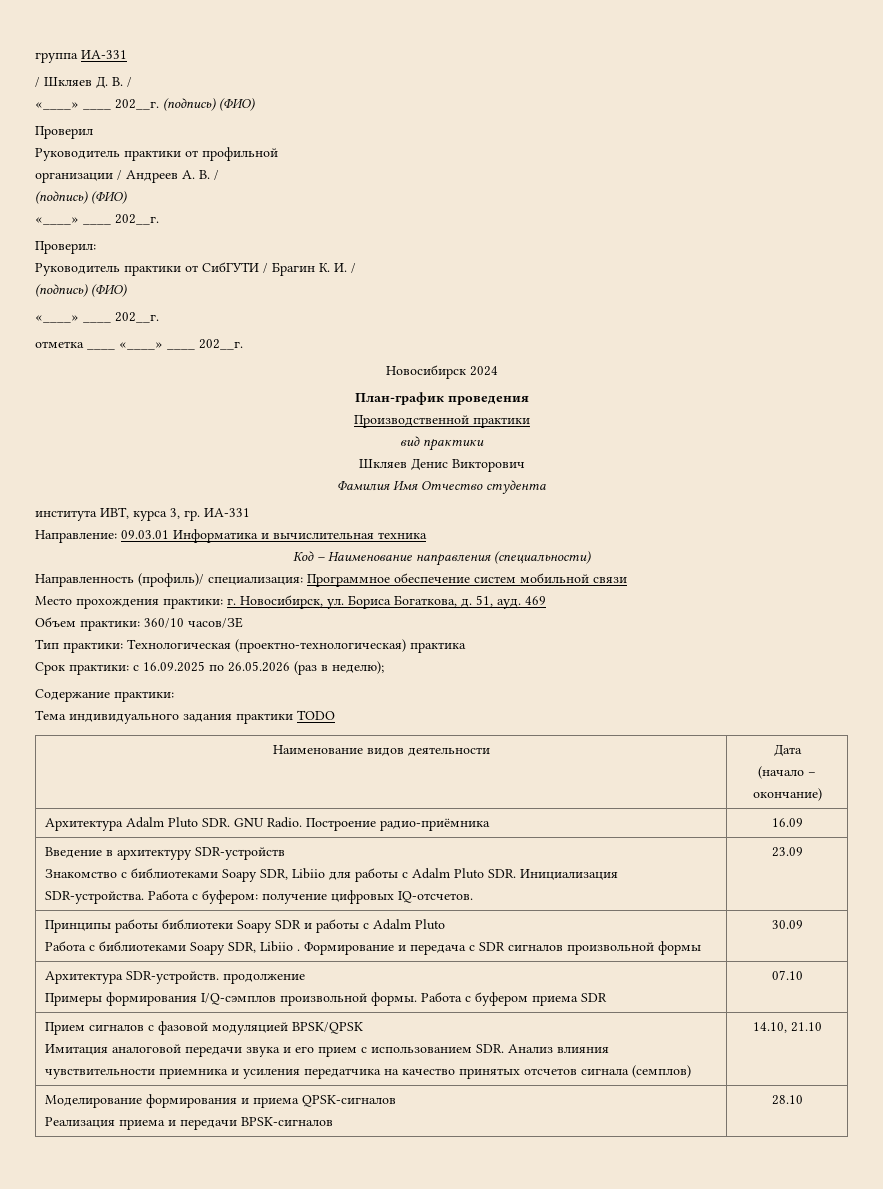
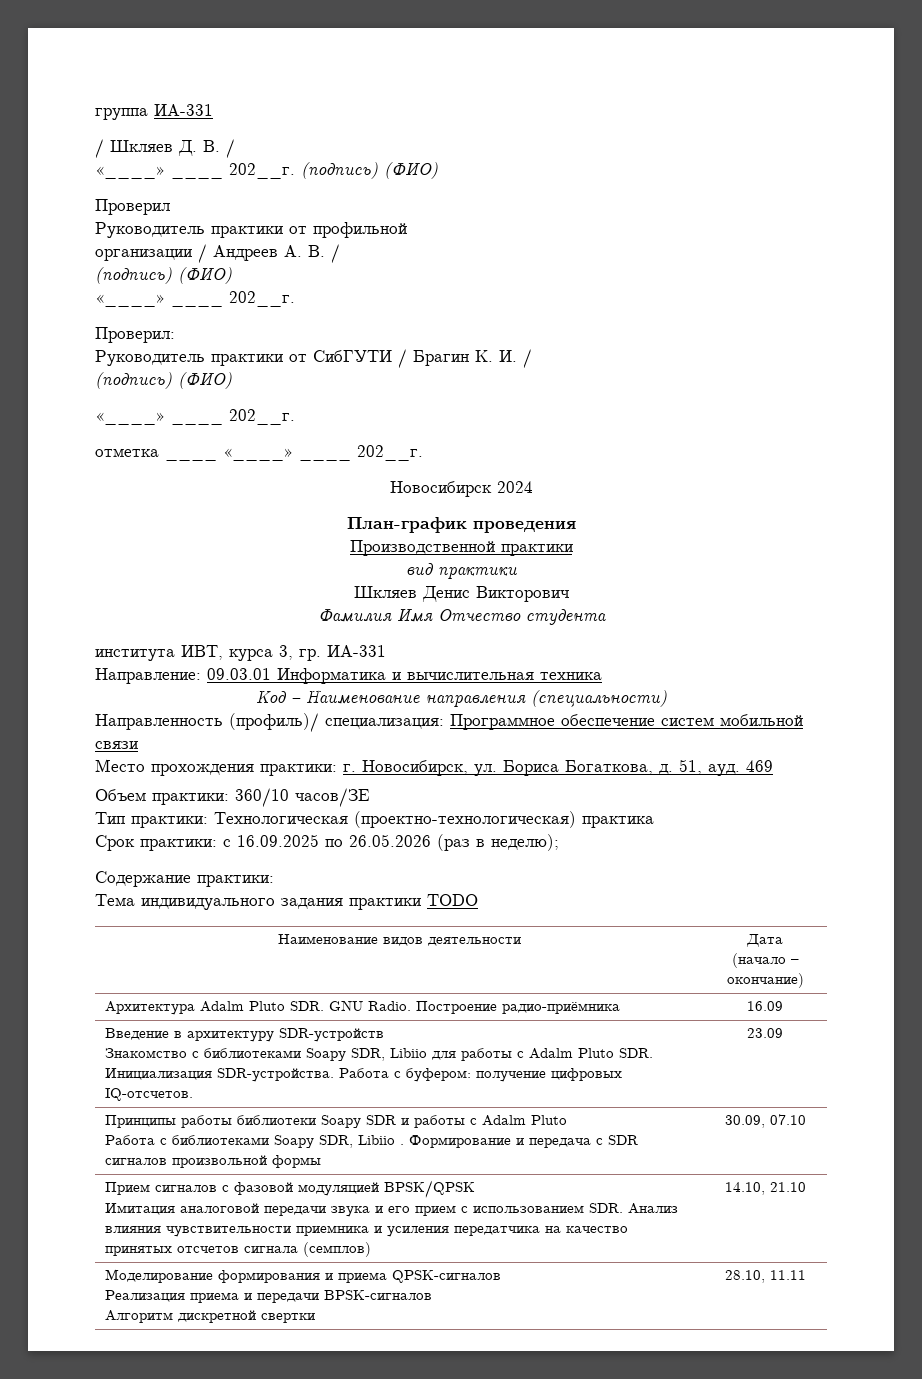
[771,920,803,929] [45,971,306,984] [45,992,608,1006] 30.09 // Архитектура SDR-устройств. продолжение // Примеры формирования I/Q-сэмплов произвольной формы. Работа с буфером приема SDR | -> [724,1115,765,1128] 30.09,
[771,1095,803,1105] | 28.10 -> [104,1310,315,1323] [724,1270,806,1283] // Алгоритм дискретной свертки | 28.10, 11.11

